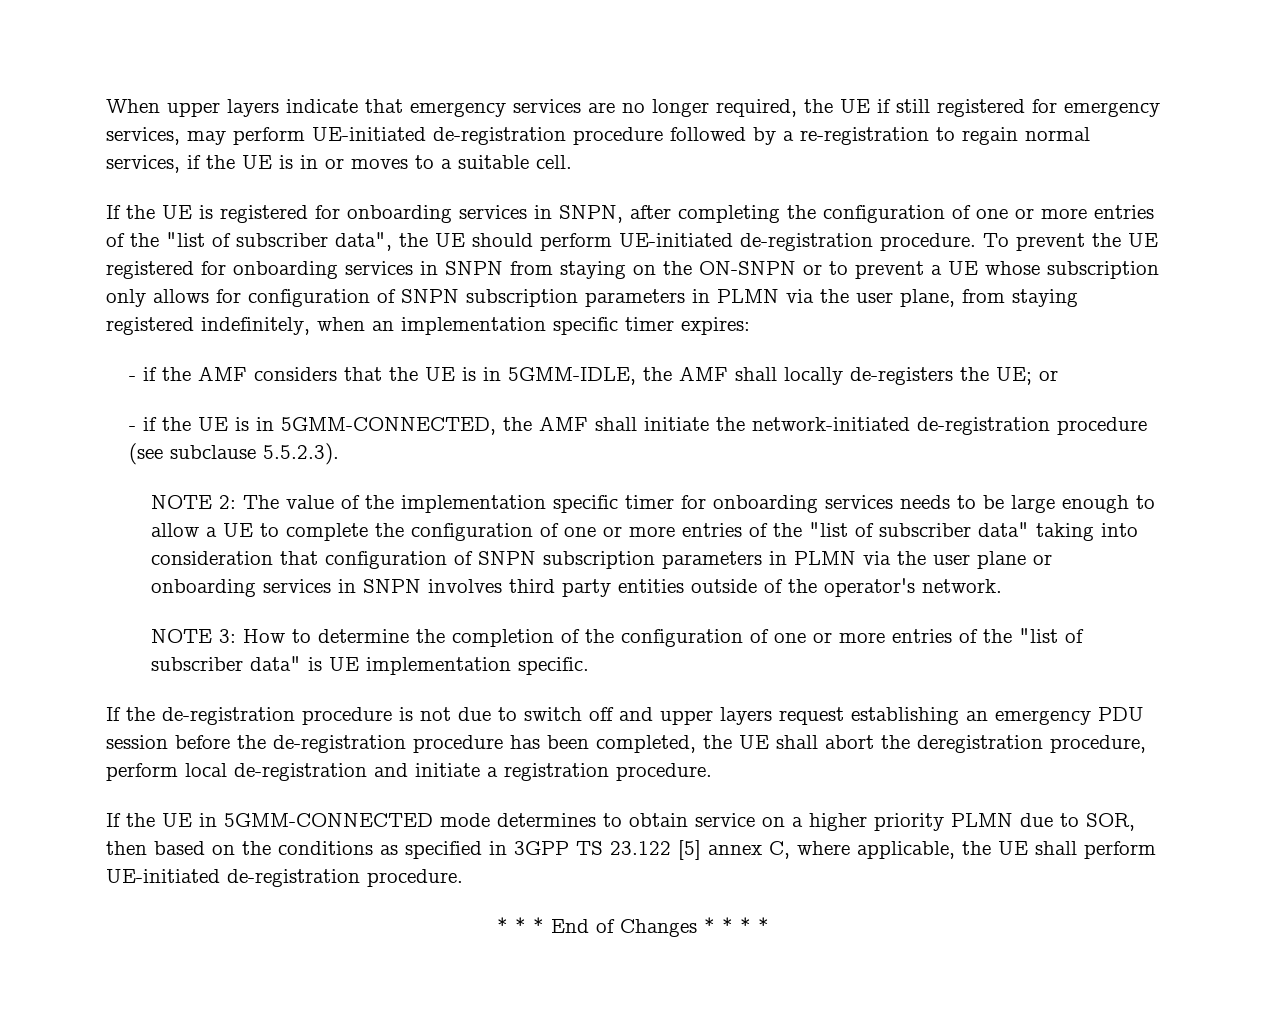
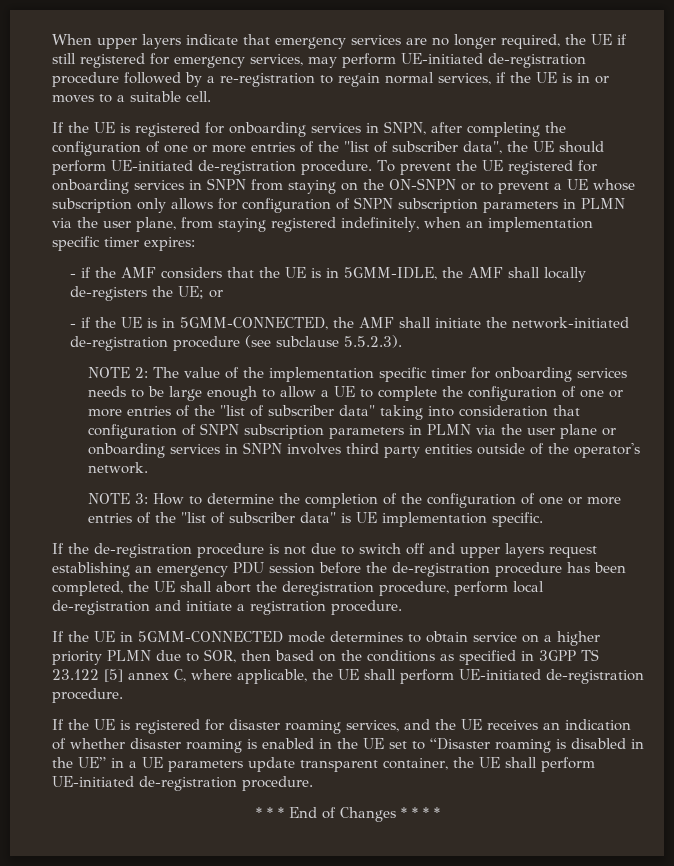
(463, 878) none -> [52,719,631,734] [52,738,644,753] [52,757,595,772] [52,776,313,791] // If the UE is registered for disaster roaming services, and the UE receives an indication of whether disaster roaming is enabled in the UE set to “Disaster roaming is disabled in the UE” in a UE parameters update transparent container, the UE shall perform UE-initiated de-registration procedure.

